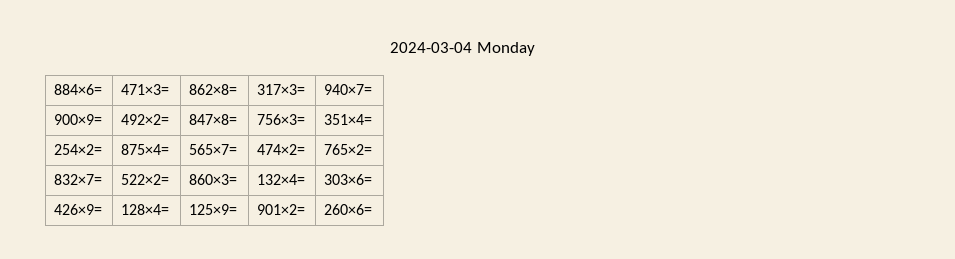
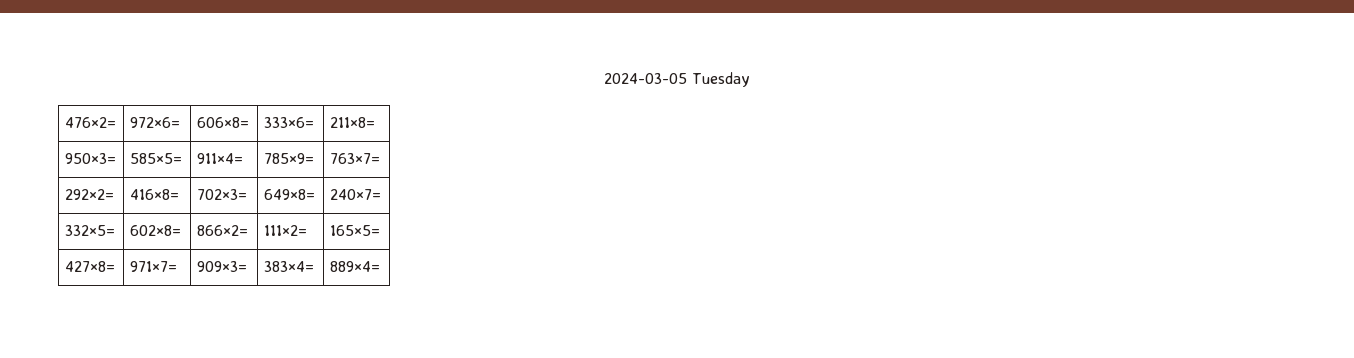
[390,42,535,56] [54,84,103,95] [121,84,170,95] [189,84,238,95] [257,84,306,95] [324,84,373,95] [54,114,103,125] [121,114,170,125] [189,114,238,125] [257,114,306,125] [324,114,373,125] [54,144,103,155] [121,144,170,155] [189,144,238,155] [257,144,306,155] [324,144,373,155] [54,174,103,185] [121,174,170,185] [189,174,238,185] [257,174,306,185] [324,174,373,185] [54,204,103,215] [121,204,170,215] [189,204,238,215] [257,204,306,215] [324,204,373,215] 2024-03-04 Monday // 884×6= | 471×3= | 862×8= | 317×3= | 940×7= // 900×9= | 492×2= | 847×8= | 756×3= | 351×4= // 254×2= | 875×4= | 565×7= | 474×2= | 765×2= // 832×7= | 522×2= | 860×3= | 132×4= | 303×6= // 426×9= | 128×4= | 125×9= | 901×2= | 260×6= -> [604,72,751,87] [64,117,116,128] [129,117,180,128] [196,117,249,128] [263,117,314,128] [329,117,375,128] [64,153,116,164] [129,153,182,164] [196,153,243,164] [263,153,314,164] [329,153,380,164] [64,189,114,200] [129,189,179,200] [196,189,247,200] [263,189,315,200] [329,189,381,200] [64,225,115,236] [129,225,181,236] [196,225,248,236] [263,225,307,236] [329,225,380,236] [64,261,115,272] [129,261,177,272] [196,261,247,272] [263,261,314,272] [329,261,380,272] 2024-03-05 Tuesday // 476×2= | 972×6= | 606×8= | 333×6= | 211×8= // 950×3= | 585×5= | 911×4= | 785×9= | 763×7= // 292×2= | 416×8= | 702×3= | 649×8= | 240×7= // 332×5= | 602×8= | 866×2= | 111×2= | 165×5= // 427×8= | 971×7= | 909×3= | 383×4= | 889×4=

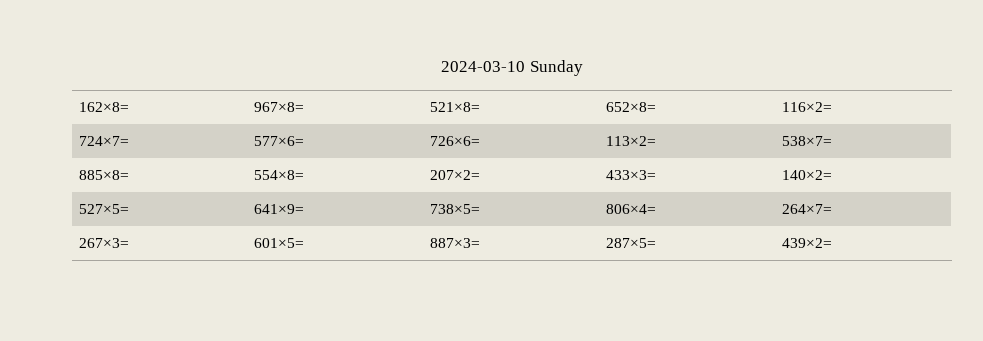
[604,72,751,87] [64,117,116,128] [129,117,180,128] [196,117,249,128] [263,117,314,128] [329,117,375,128] [64,153,116,164] [129,153,182,164] [196,153,243,164] [263,153,314,164] [329,153,380,164] [64,189,114,200] [129,189,179,200] [196,189,247,200] [263,189,315,200] [329,189,381,200] [64,225,115,236] [129,225,181,236] [196,225,248,236] [263,225,307,236] [329,225,380,236] [64,261,115,272] [129,261,177,272] [196,261,247,272] [263,261,314,272] [329,261,380,272] 2024-03-05 Tuesday // 476×2= | 972×6= | 606×8= | 333×6= | 211×8= // 950×3= | 585×5= | 911×4= | 785×9= | 763×7= // 292×2= | 416×8= | 702×3= | 649×8= | 240×7= // 332×5= | 602×8= | 866×2= | 111×2= | 165×5= // 427×8= | 971×7= | 909×3= | 383×4= | 889×4= -> [441,60,583,76] [79,102,130,112] [254,102,305,112] [430,102,481,112] [606,102,657,112] [782,102,833,112] [79,136,130,146] [254,136,305,146] [430,136,481,146] [606,136,657,146] [782,136,833,146] [79,170,130,180] [254,170,305,180] [430,170,481,180] [606,170,657,180] [782,170,833,180] [79,204,130,214] [254,204,305,214] [430,204,481,214] [606,204,657,214] [782,204,833,214] [79,238,130,248] [254,238,305,248] [430,238,481,248] [606,238,657,248] [782,238,833,248] 2024-03-10 Sunday // 162×8= | 967×8= | 521×8= | 652×8= | 116×2= // 724×7= | 577×6= | 726×6= | 113×2= | 538×7= // 885×8= | 554×8= | 207×2= | 433×3= | 140×2= // 527×5= | 641×9= | 738×5= | 806×4= | 264×7= // 267×3= | 601×5= | 887×3= | 287×5= | 439×2=

